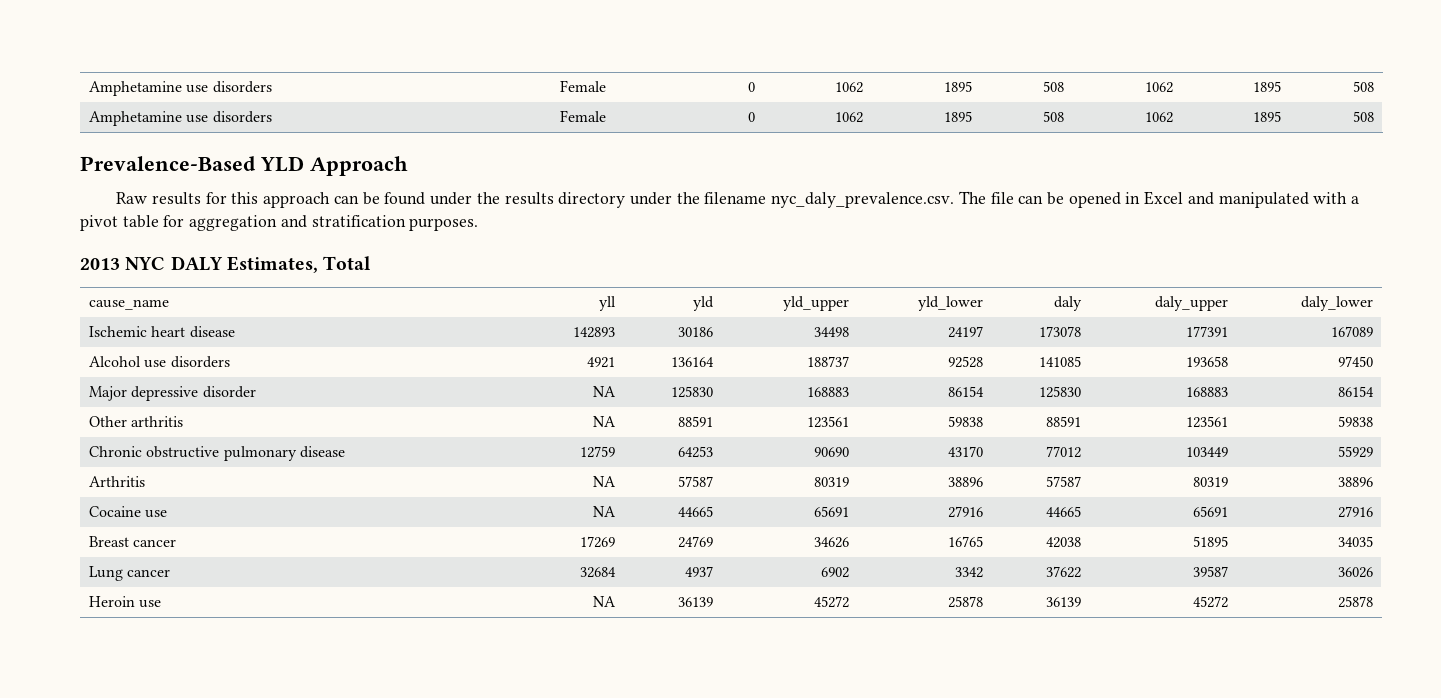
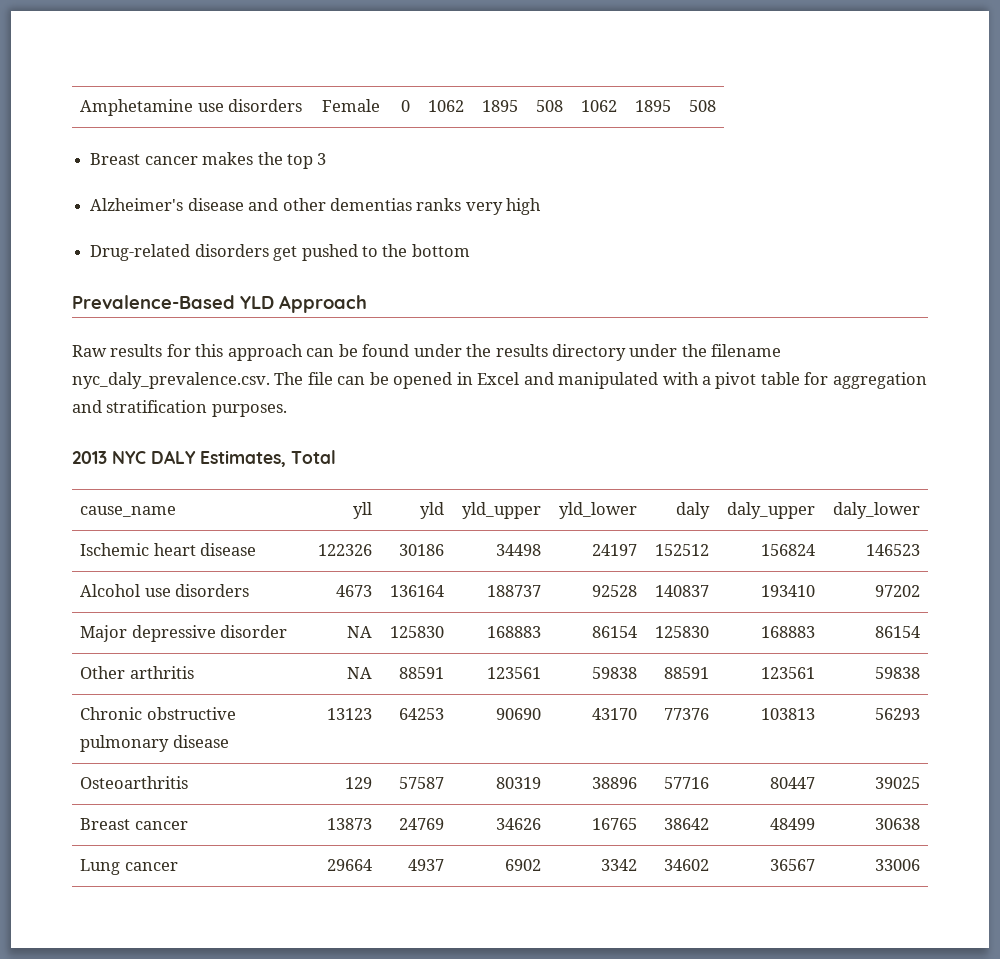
[89,111,272,126] [560,110,607,122] [747,112,755,122] [834,112,863,123] [943,111,972,122] [1042,111,1064,122] [1144,112,1173,123] [1252,111,1281,122] [1352,111,1374,122] // Amphetamine use disorders | Female | 0 | 1062 | 1895 | 508 | 1062 | 1895 | 508 -> [90,152,327,169] [90,198,542,215] [90,244,470,261] // Breast cancer makes the top 3 // Alzheimer's disease and other dementias ranks very high // Drug-related disorders get pushed to the bottom
[572,327,615,338] 142893 -> [317,544,372,556] 122326
[1038,326,1081,337] [1185,326,1228,337] [1330,326,1373,337] 173078 | 177391 | 167089 -> [654,544,709,556] [760,544,815,556] [865,544,920,556] 152512 | 156824 | 146523
[586,357,615,368] 4921 -> [335,585,372,597] 4673
[1038,356,1081,367] [1185,356,1228,367] [1337,356,1373,367] 141085 | 193658 | 97450 -> [654,585,709,597] [760,585,815,597] [874,585,920,597] 140837 | 193410 | 97202
[579,446,615,458] 12759 -> [326,708,372,720] 13123
[1045,446,1081,458] [1185,447,1228,457] [1337,446,1373,458] [89,476,146,487] [592,476,616,487] [677,476,713,487] [813,477,849,487] [947,477,983,487] [1045,476,1081,487] [1192,477,1228,487] [1337,477,1373,487] [89,506,168,518] [592,506,616,517] [677,506,713,517] [813,506,849,517] [947,506,983,518] [1045,506,1081,517] [1192,506,1228,517] [1337,506,1373,518] 77012 | 103449 | 55929 // Arthritis | NA | 57587 | 80319 | 38896 | 57587 | 80319 | 38896 // Cocaine use | NA | 44665 | 65691 | 27916 | 44665 | 65691 | 27916 -> [663,708,709,720] [760,708,815,720] [874,708,920,720] [80,776,189,789] [344,777,372,789] [398,777,444,789] [495,777,541,789] [591,777,637,789] [663,777,709,789] [769,777,815,789] [874,777,920,789] 77376 | 103813 | 56293 // Osteoarthritis | 129 | 57587 | 80319 | 38896 | 57716 | 80447 | 39025
[579,536,615,548] 17269 -> [326,818,372,830] 13873
[1045,537,1081,548] [1192,536,1228,547] [1337,536,1373,547] 42038 | 51895 | 34035 -> [663,818,709,830] [769,818,815,830] [874,818,920,830] 38642 | 48499 | 30638
[579,567,616,578] 32684 -> [326,859,372,871] 29664
[1045,566,1081,578] [1192,566,1228,577] [1337,567,1373,578] [89,596,162,608] [592,596,616,607] [677,597,713,607] [813,596,849,608] [947,596,983,608] [1045,597,1081,607] [1192,596,1228,608] [1337,596,1373,608] 37622 | 39587 | 36026 // Heroin use | NA | 36139 | 45272 | 25878 | 36139 | 45272 | 25878 -> [663,859,709,871] [769,859,815,871] [874,859,920,871] 34602 | 36567 | 33006

